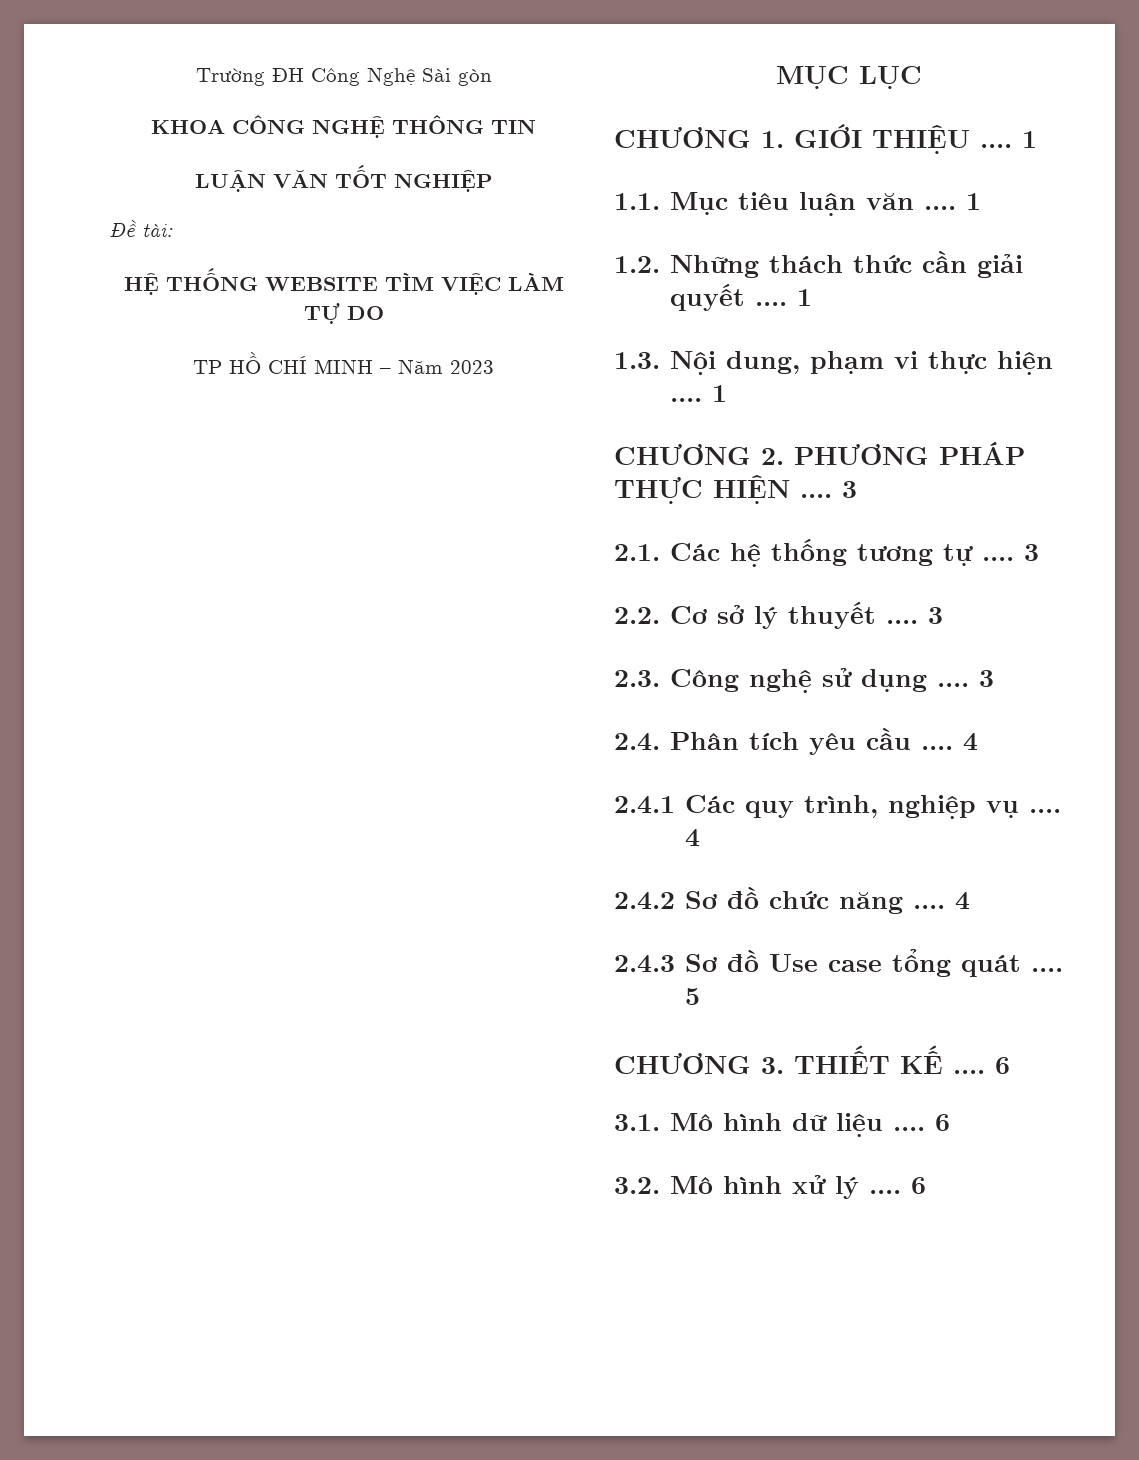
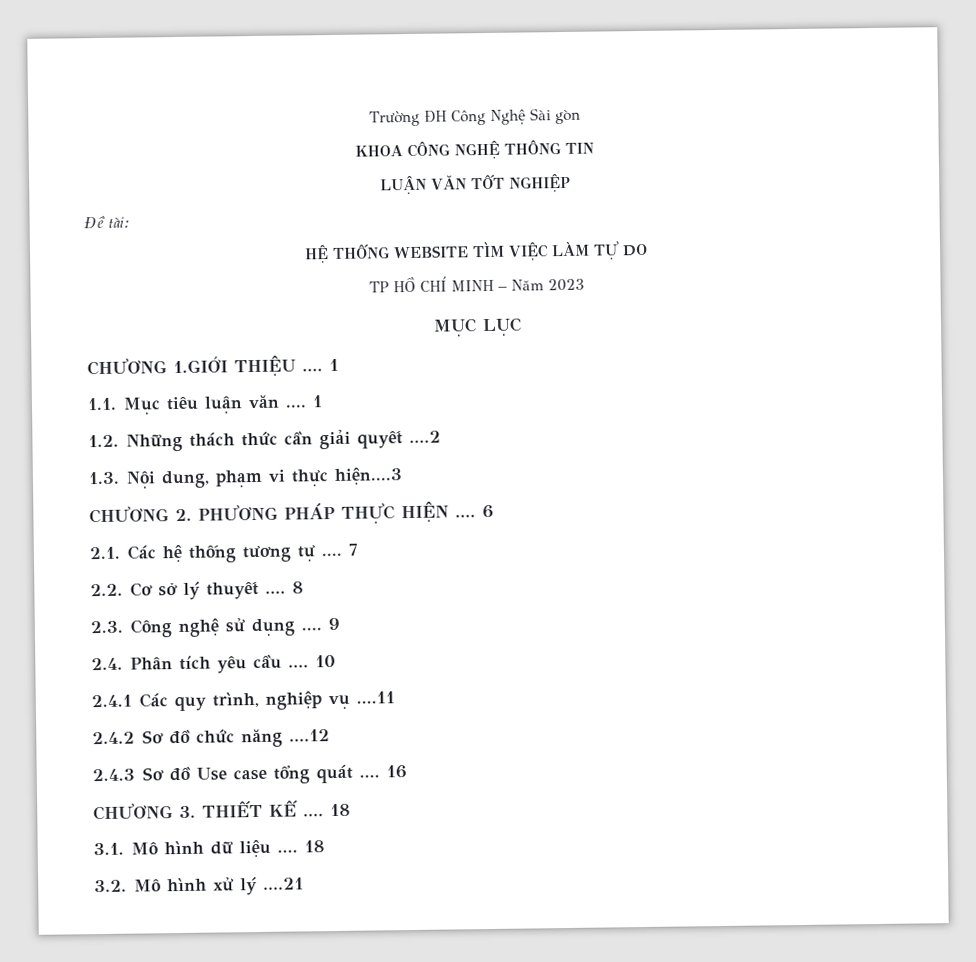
[761,124,862,148] 1. GIỚI -> [173,356,228,374] 1.GIỚI
[755,289,813,306] .... 1 -> [408,430,441,444] ....2
[997,351,1054,375] [670,385,728,402] hiện .... 1 -> [333,467,403,485] hiện....3
[842,481,857,498] 3 -> [482,504,494,519] 6
[1024,544,1040,561] 3 -> [347,543,358,556] 7
[928,607,944,624] 3 -> [291,581,304,594] 8
[979,670,995,687] 3 -> [327,617,340,631] 9
[963,733,979,751] 4 -> [314,654,336,668] 10
[1029,809,1062,813] [685,829,701,847] .... 4 -> [355,691,395,704] ....11
[913,892,971,910] .... 4 -> [288,729,330,742] ....12
[685,988,701,1005] 5 -> [385,765,407,779] 16
[995,1057,1010,1074] 6 -> [330,803,351,817] 18
[935,1114,951,1131] 6 -> [303,840,325,853] 18
[869,1177,927,1194] .... 6 -> [262,877,304,890] ....21

